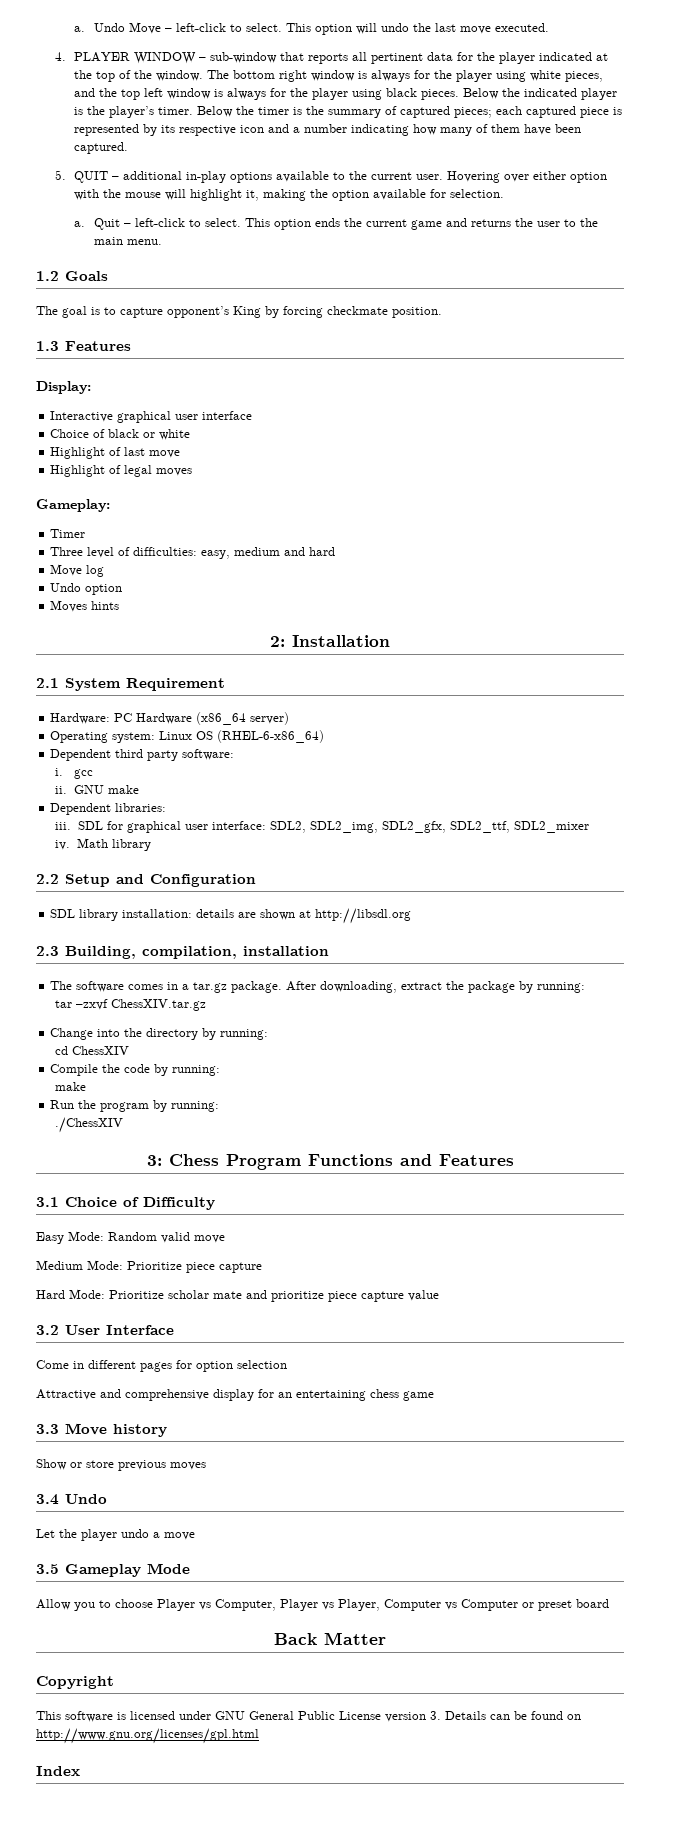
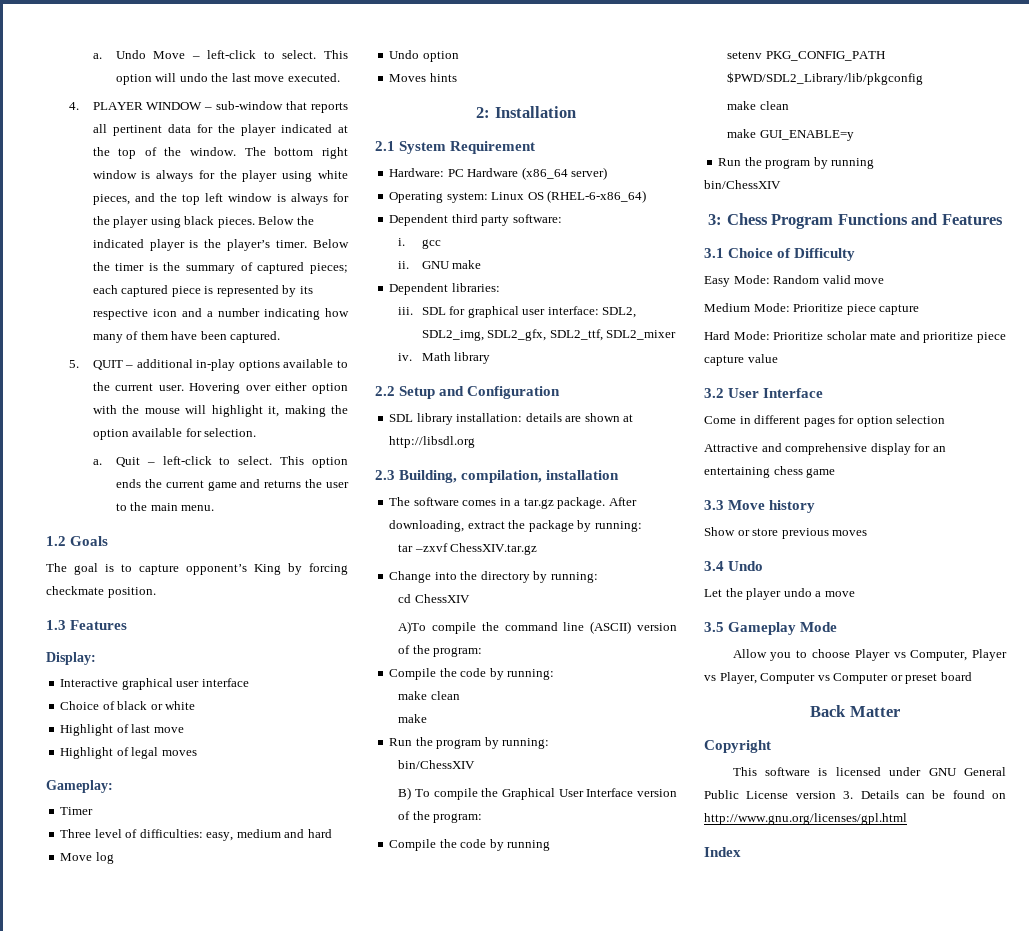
(130, 1050) none -> [398,621,677,634] [398,645,483,657] // A)To compile the command line (ASCII) version of the program:
(221, 1070) none -> [398,691,460,700] // make clean
[55,1117,124,1133] ./ChessXIV -> [398,760,476,769] [398,787,677,800] [398,811,483,823] [389,839,551,851] [727,51,885,61] [727,72,924,85] [727,101,789,110] [727,129,854,141] [718,157,875,169] [704,180,781,189] bin/ChessXIV // B) To compile the Graphical User Interface version of the program: // Compile the code by running // setenv PKG_CONFIG_PATH $PWD/SDL2_Library/lib/pkgconfig // make clean // make GUI_ENABLE=y // Run the program by running // bin/ChessXIV

